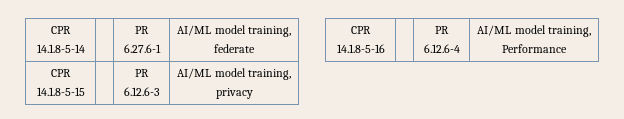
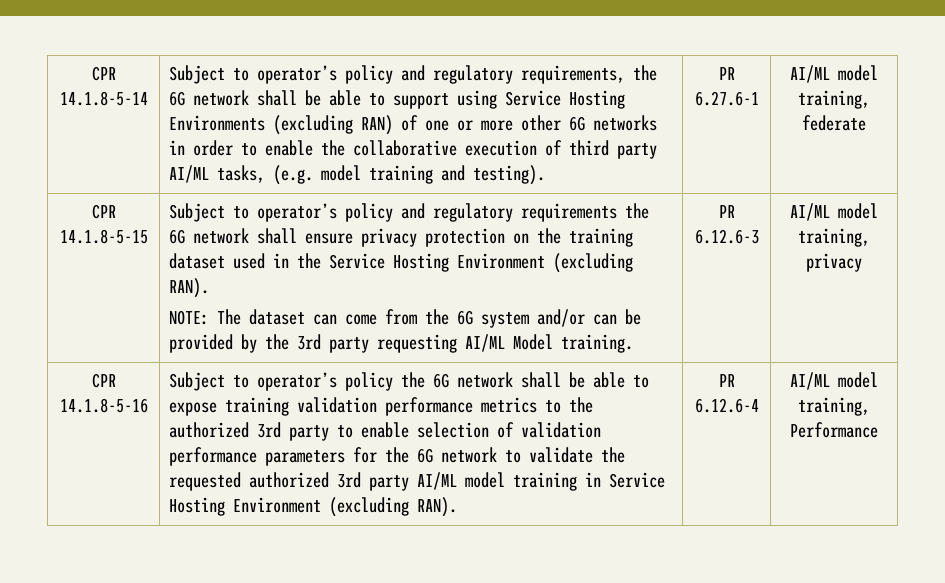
(85, 48) none -> [169,65,658,84] [169,90,626,109] [169,115,658,135] [169,140,658,159] [169,165,546,185] Subject to operator’s policy and regulatory requirements, the 6G network shall be able to support using Service Hosting Environments (excluding RAN) of one or more other 6G networks in order to enable the collaborative execution of third party AI/ML tasks, (e.g. model training and testing).
(85, 91) none -> [169,203,650,222] [169,228,634,247] [169,253,634,273] [169,278,210,298] [169,309,642,328] [169,334,634,353] Subject to operator’s policy and regulatory requirements the 6G network shall ensure privacy protection on the training dataset used in the Service Hosting Environment (excluding RAN). // NOTE: The dataset can come from the 6G system and/or can be provided by the 3rd party requesting AI/ML Model training.
(385, 48) none -> [169,372,650,391] [169,397,594,416] [169,422,602,441] [169,447,626,466] [169,472,666,491] [169,497,458,517] Subject to operator’s policy the 6G network shall be able to expose training validation performance metrics to the authorized 3rd party to enable selection of validation performance parameters for the 6G network to validate the requested authorized 3rd party AI/ML model training in Service Hosting Environment (excluding RAN).

